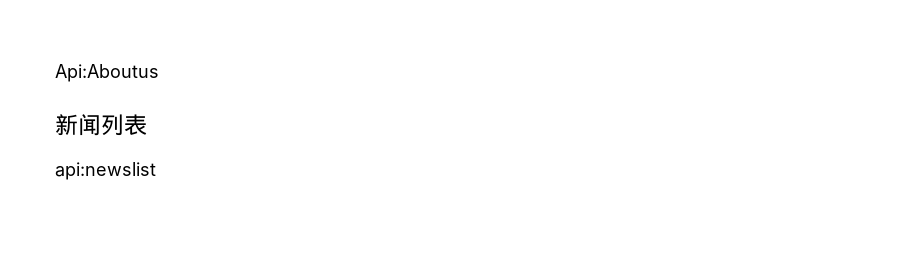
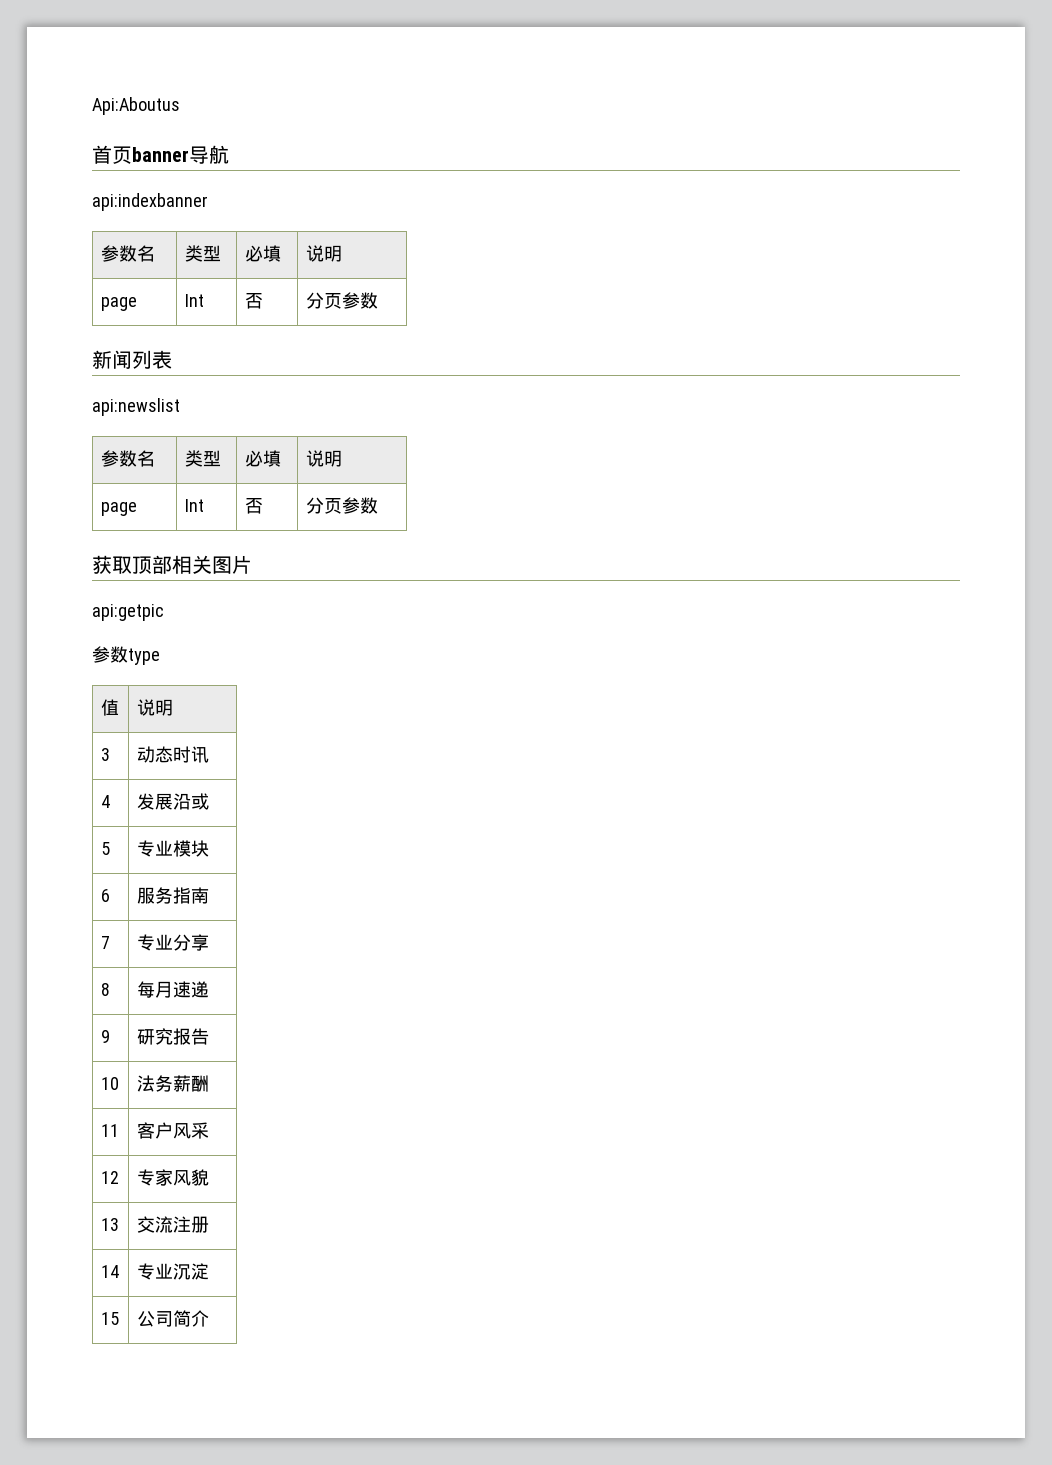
[55,114,147,136] [55,162,156,180] 新闻列表 // api:newslist -> [92,145,229,164] [92,193,208,211] [100,245,155,262] [184,245,221,262] [244,245,281,262] [305,245,342,262] [100,297,137,311] [184,294,204,307] [244,293,263,309] [305,292,378,309] [92,350,172,369] [92,398,180,416] [100,450,155,467] [184,450,221,467] [244,450,281,467] [305,450,342,467] [100,502,137,516] [184,499,204,512] [244,498,263,514] [305,497,378,514] [92,555,252,574] [92,604,164,621] [92,646,160,665] [100,699,119,716] [136,699,173,716] [100,748,110,761] [136,746,209,763] [100,795,110,808] [136,793,209,810] [100,842,110,855] [136,840,209,857] [100,889,110,902] [136,887,209,904] [100,936,110,949] [136,934,209,951] [100,983,110,996] [136,981,209,998] [100,1030,110,1043] [136,1028,209,1045] [100,1077,119,1090] [136,1075,209,1092] [100,1124,119,1137] [136,1122,209,1139] [100,1171,119,1184] [136,1169,209,1186] [100,1218,119,1231] [136,1216,209,1233] [100,1265,119,1278] [136,1263,209,1280] [100,1312,119,1325] [136,1310,209,1327] 首页banner导航 // api:indexbanner // 参数名 | 类型 | 必填 | 说明 // page | Int | 否 | 分页参数 // 新闻列表 // api:newslist // 参数名 | 类型 | 必填 | 说明 // page | Int | 否 | 分页参数 // 获取顶部相关图片 // api:getpic // 参数type // 值 | 说明 // 3 | 动态时讯 // 4 | 发展沿或 // 5 | 专业模块 // 6 | 服务指南 // 7 | 专业分享 // 8 | 每月速递 // 9 | 研究报告 // 10 | 法务薪酬 // 11 | 客户风采 // 12 | 专家风貌 // 13 | 交流注册 // 14 | 专业沉淀 // 15 | 公司简介

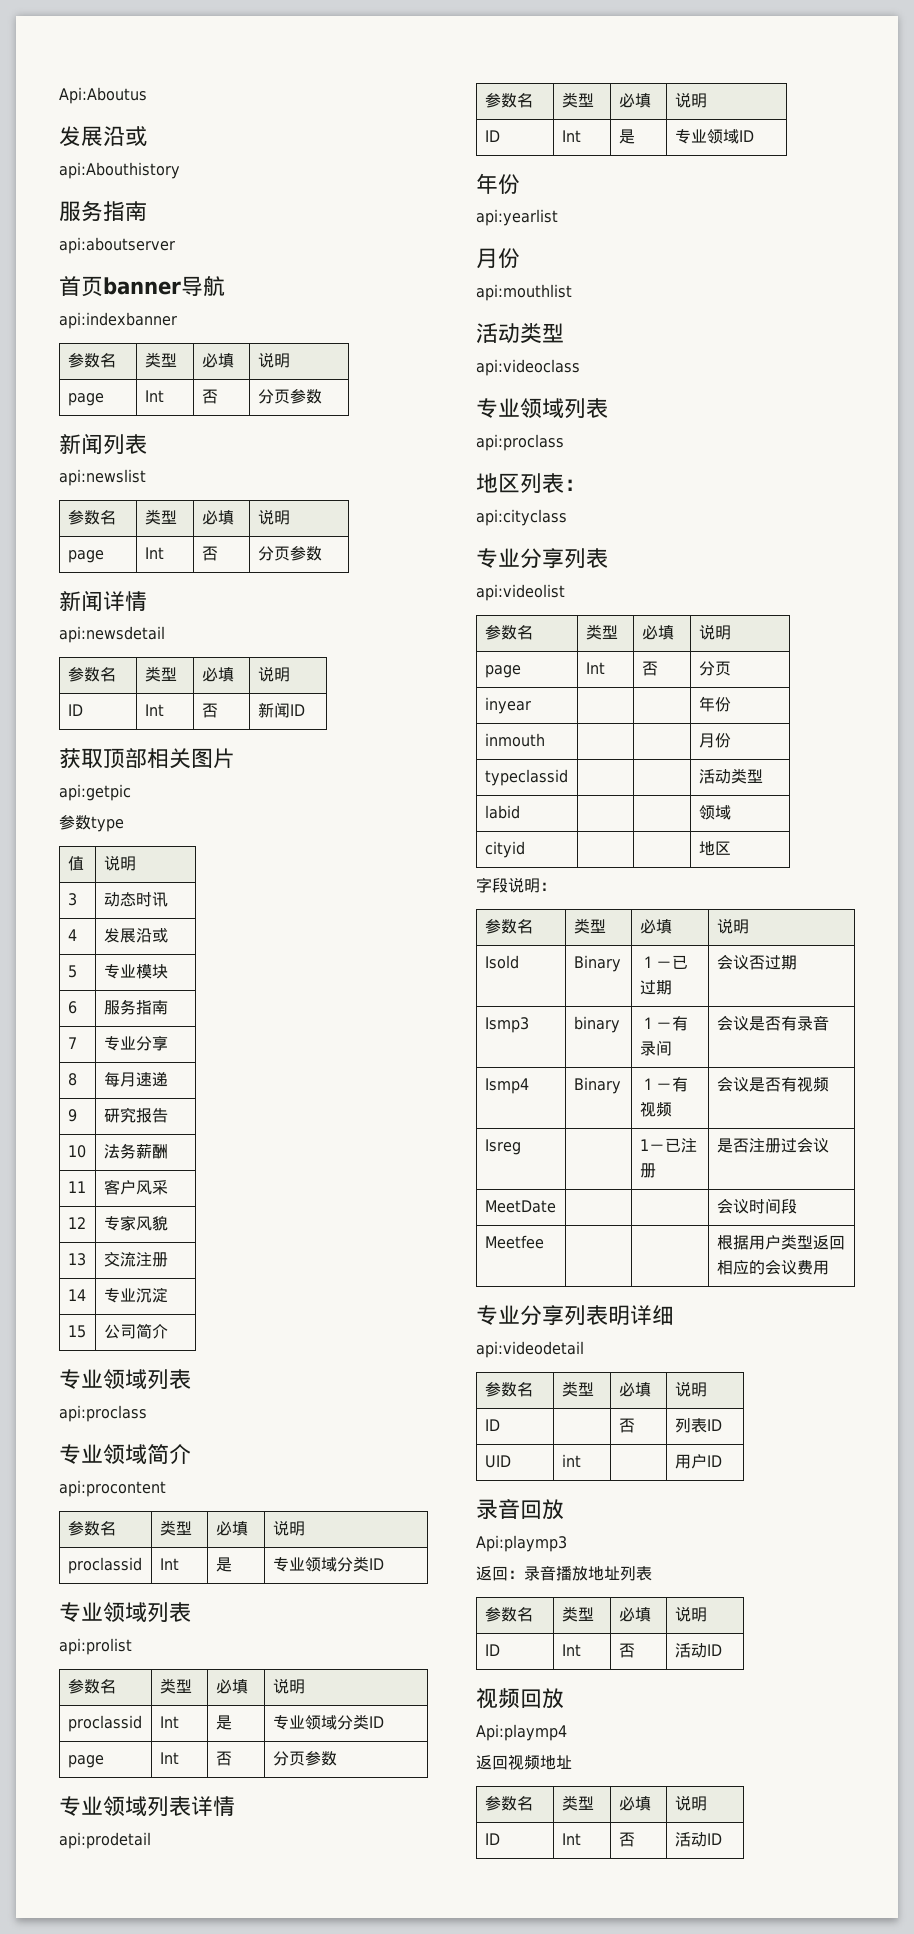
(180, 106) none -> [59,126,147,147] [59,162,180,179] [59,201,147,222] [59,237,175,254] // 发展沿或 // api:Abouthistory // 服务指南 // api:aboutserver
(378, 505) none -> [59,590,147,612] [59,626,165,643] [67,667,116,682] [144,666,177,682] [201,667,234,682] [257,666,290,682] [67,704,83,716] [144,704,164,716] [201,703,218,718] [257,702,305,718] // 新闻详情 // api:newsdetail // 参数名 | 类型 | 必填 | 说明 // ID | Int | 否 | 新闻ID
(209, 1318) none -> [59,1369,191,1390] [59,1405,147,1422] [59,1444,191,1465] [59,1480,166,1497] [67,1521,116,1536] [159,1520,192,1536] [215,1521,248,1536] [272,1520,305,1536] [67,1557,142,1574] [159,1558,179,1570] [215,1557,232,1572] [272,1556,384,1572] [59,1602,191,1623] [59,1638,132,1655] [67,1679,116,1694] [159,1678,192,1694] [215,1679,248,1694] [272,1678,305,1694] [67,1715,142,1732] [159,1716,179,1728] [215,1715,232,1730] [272,1714,384,1730] [67,1755,104,1768] [159,1752,179,1764] [215,1751,232,1766] [272,1751,337,1766] [59,1796,235,1817] [59,1832,151,1849] [484,93,533,108] [561,92,594,108] [618,93,651,108] [674,92,707,108] [484,130,500,142] [561,130,581,142] [618,129,635,144] [674,129,754,144] [476,173,520,194] [476,209,558,226] [476,248,520,269] [476,284,572,301] [476,323,564,343] [476,359,580,376] [476,398,608,419] [476,434,564,451] [476,473,586,493] [476,509,567,526] [476,548,608,569] [476,584,565,601] [484,625,533,640] [585,624,618,640] [641,625,674,640] [698,624,731,640] [484,665,521,678] [585,662,605,674] [641,661,658,676] [698,661,731,676] [484,697,531,714] [698,696,731,712] [484,733,545,747] [698,733,731,748] [484,769,568,786] [698,768,763,784] [484,805,520,819] [698,805,731,820] [484,841,525,858] [698,841,731,856] [476,877,556,893] [484,919,533,934] [573,918,606,934] [639,919,672,934] [716,918,749,934] [484,955,519,969] [573,955,621,972] [639,955,688,969] [639,980,672,995] [716,954,797,970] [484,1017,529,1033] [573,1016,620,1033] [639,1016,688,1031] [639,1040,672,1056] [716,1015,829,1031] [484,1078,529,1094] [573,1077,621,1094] [639,1077,688,1092] [639,1101,672,1117] [716,1076,829,1092] [484,1139,521,1155] [639,1138,697,1153] [639,1163,656,1178] [716,1137,829,1153] [484,1200,556,1213] [716,1198,797,1214] [484,1235,544,1249] [716,1234,845,1250] [716,1259,829,1275] [476,1305,674,1326] [476,1341,584,1358] [484,1382,533,1397] [561,1381,594,1397] [618,1382,651,1397] [674,1381,707,1397] [484,1419,500,1431] [618,1418,635,1433] [674,1418,722,1433] [484,1455,511,1468] [561,1454,581,1467] [674,1454,722,1469] [476,1499,564,1520] [476,1535,567,1552] [476,1565,652,1581] [484,1607,533,1622] [561,1606,594,1622] [618,1607,651,1622] [674,1606,707,1622] [484,1644,500,1656] [561,1644,581,1656] [618,1643,635,1658] [674,1643,722,1658] [476,1688,564,1709] [476,1724,567,1741] [476,1754,572,1770] [484,1796,533,1811] [561,1795,594,1811] [618,1796,651,1811] [674,1795,707,1811] [484,1833,500,1845] [561,1833,581,1845] [618,1832,635,1847] [674,1832,722,1847] // 专业领域列表 // api:proclass // 专业领域简介 // api:procontent // 参数名 | 类型 | 必填 | 说明 // proclassid | Int | 是 | 专业领域分类ID // 专业领域列表 // api:prolist // 参数名 | 类型 | 必填 | 说明 // proclassid | Int | 是 | 专业领域分类ID // page | Int | 否 | 分页参数 // 专业领域列表详情 // api:prodetail // 参数名 | 类型 | 必填 | 说明 // ID | Int | 是 | 专业领域ID // 年份 // api:yearlist // 月份 // api:mouthlist // 活动类型 // api:videoclass // 专业领域列表 // api:proclass // 地区列表： // api:cityclass // 专业分享列表 // api:videolist // 参数名 | 类型 | 必填 | 说明 // page | Int | 否 | 分页 // inyear | | | 年份 // inmouth | | | 月份 // typeclassid | | | 活动类型 // labid | | | 领域 // cityid | | | 地区 // 字段说明： // 参数名 | 类型 | 必填 | 说明 // Isold | Binary | １－已过期 | 会议否过期 // Ismp3 | binary | １－有录间 | 会议是否有录音 // Ismp4 | Binary | １－有视频 | 会议是否有视频 // Isreg | | 1－已注册 | 是否注册过会议 // MeetDate | | | 会议时间段 // Meetfee | | | 根据用户类型返回相应的会议费用 // 专业分享列表明详细 // api:videodetail // 参数名 | 类型 | 必填 | 说明 // ID | | 否 | 列表ID // UID | int | | 用户ID // 录音回放 // Api:playmp3 // 返回：录音播放地址列表 // 参数名 | 类型 | 必填 | 说明 // ID | Int | 否 | 活动ID // 视频回放 // Api:playmp4 // 返回视频地址 // 参数名 | 类型 | 必填 | 说明 // ID | Int | 否 | 活动ID

